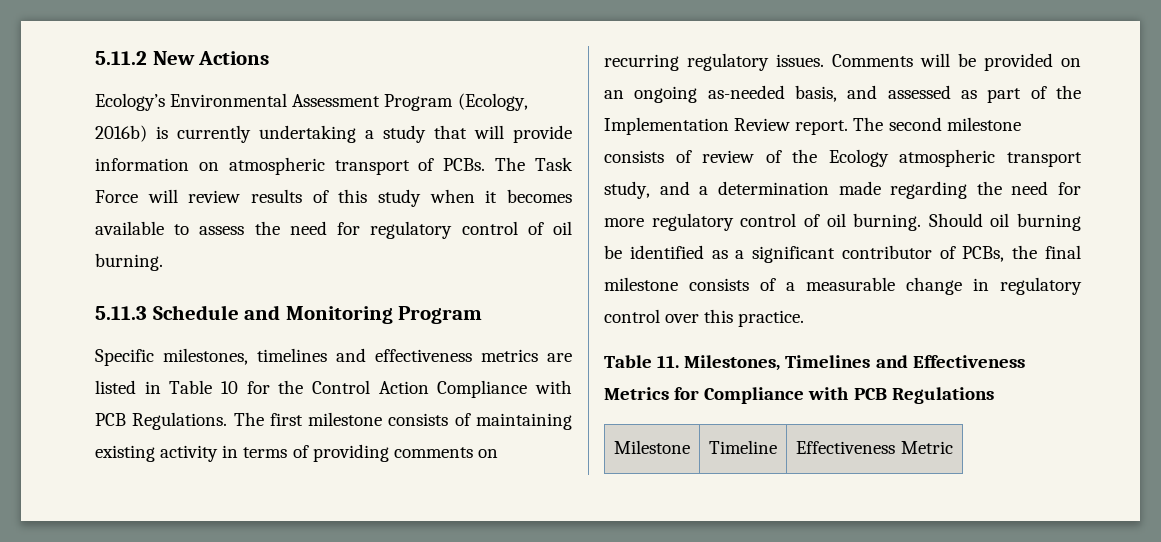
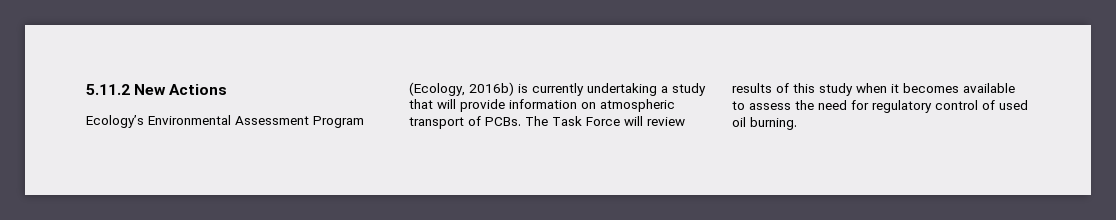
[553,221,572,235] [95,253,163,271] [95,305,483,324] [95,348,572,366] [95,380,572,398] [95,412,572,430] [95,444,498,462] [604,53,1081,71] [604,85,1081,103] [604,117,1021,135] [604,149,1082,167] [604,181,1081,199] [604,213,1081,231] [604,245,1081,263] [604,277,1082,295] [604,309,805,327] [604,355,1025,371] [604,387,994,404] [614,440,690,454] [709,440,777,454] [796,441,953,454] oil burning. // 5.11.3 Schedule and Monitoring Program // Specific milestones, timelines and effectiveness metrics are listed in Table 10 for the Control Action Compliance with PCB Regulations. The first milestone consists of maintaining existing activity in terms of providing comments on recurring regulatory issues. Comments will be provided on an ongoing as-needed basis, and assessed as part of the Implementation Review report. The second milestone consists of review of the Ecology atmospheric transport study, and a determination made regarding the need for more regulatory control of oil burning. Should oil burning be identified as a significant contributor of PCBs, the final milestone consists of a measurable change in regulatory control over this practice. // Table 11. Milestones, Timelines and Effectiveness Metrics for Compliance with PCB Regulations // Milestone | Timeline | Effectiveness Metric -> [999,100,1028,110] [732,117,797,130] used oil burning.

